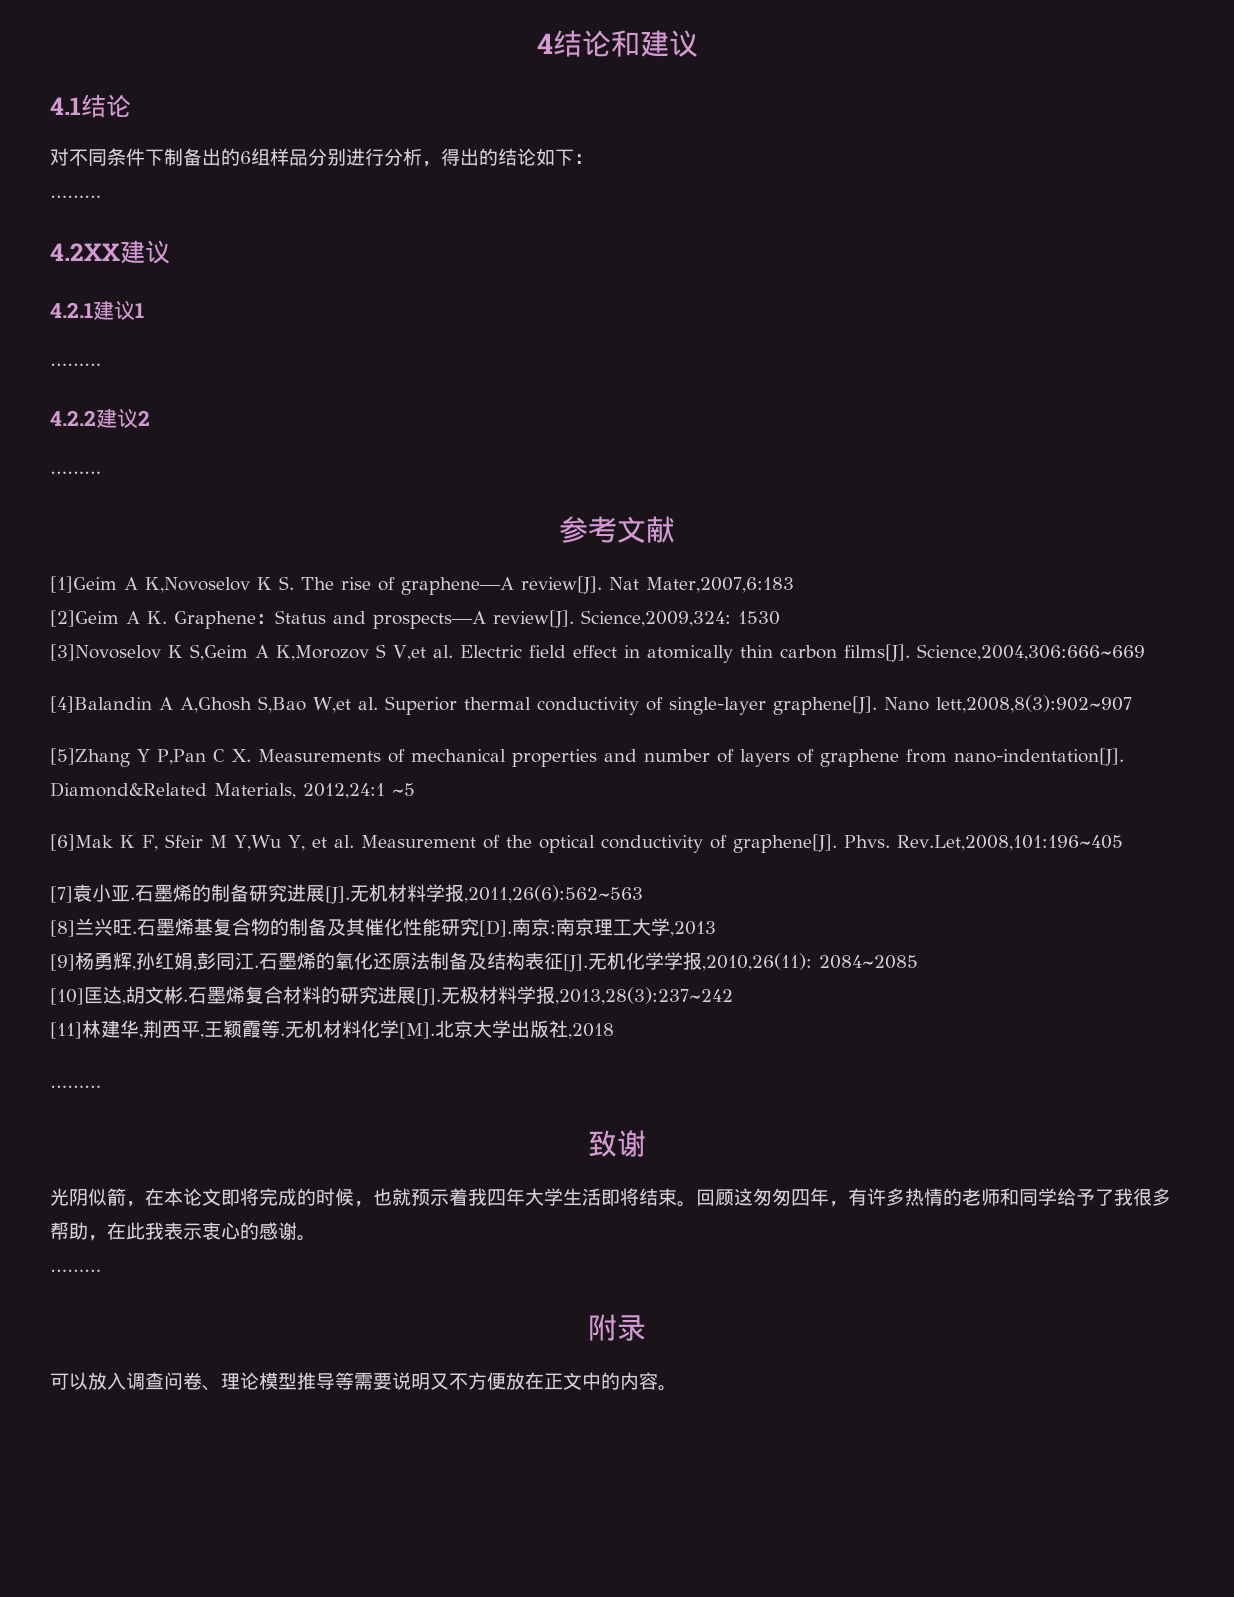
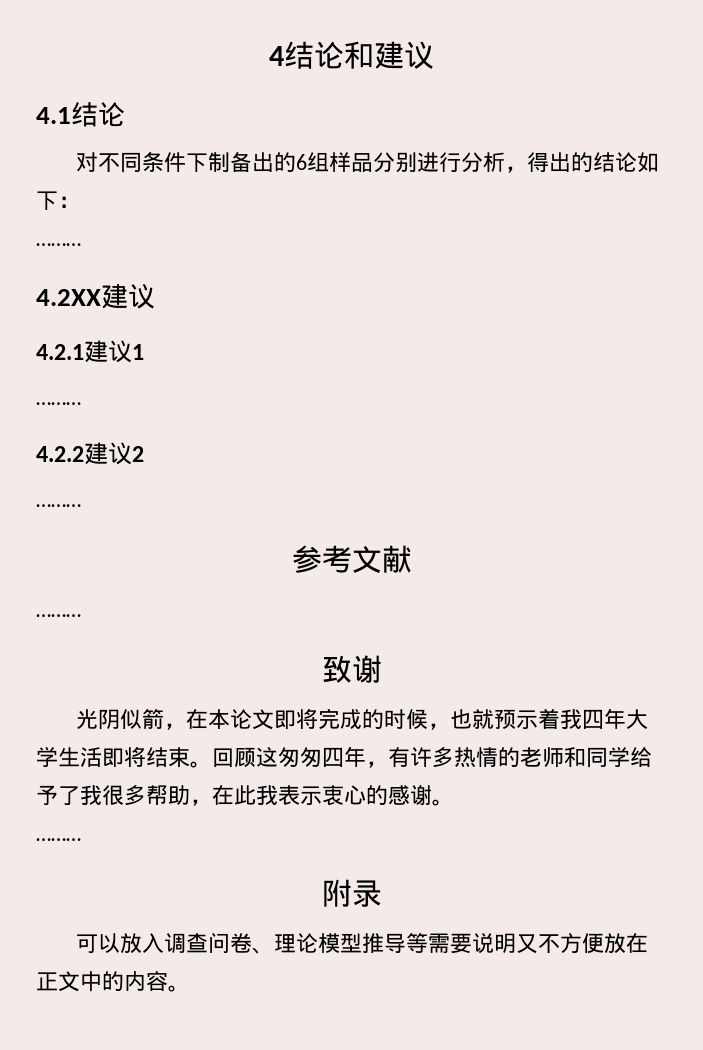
[50,576,795,595] [50,610,781,629] [50,644,1145,663] [50,695,1132,715] [50,748,1124,767] [50,782,415,799] [50,834,1123,853] [50,884,644,904] [50,918,716,937] [50,952,919,972] [50,986,734,1006] [50,1020,614,1039] // [1]Geim A K,Novoselov K S. The rise of graphene—A review[J]. Nat Mater,2007,6:183 // [2]Geim A K. Graphene：Status and prospects—A review[J]. Science,2009,324: 1530 // [3]Novoselov K S,Geim A K,Morozov S V,et al. Electric field effect in atomically thin carbon films[J]. Science,2004,306:666~669 // [4]Balandin A A,Ghosh S,Bao W,et al. Superior thermal conductivity of single-layer graphene[J]. Nano lett,2008,8(3):902~907 // [5]Zhang Y P,Pan C X. Measurements of mechanical properties and number of layers of graphene from nano-indentation[J]. Diamond&Related Materials, 2012,24:1 ~5 // [6]Mak K F, Sfeir M Y,Wu Y, et al. Measurement of the optical conductivity of graphene[J]. Phvs. Rev.Let,2008,101:196~405 // [7]袁小亚.石墨烯的制备研究进展[J].无机材料学报,2011,26(6):562~563 // [8]兰兴旺.石墨烯基复合物的制备及其催化性能研究[D].南京:南京理工大学,2013 // [9]杨勇辉,孙红娟,彭同江.石墨烯的氧化还原法制备及结构表征[J].无机化学学报,2010,26(11): 2084~2085 // [10]匡达,胡文彬.石墨烯复合材料的研究进展[J].无极材料学报,2013,28(3):237~242 // [11]林建华,荆西平,王颖霞等.无机材料化学[M].北京大学出版社,2018 -> (412, 559) none

